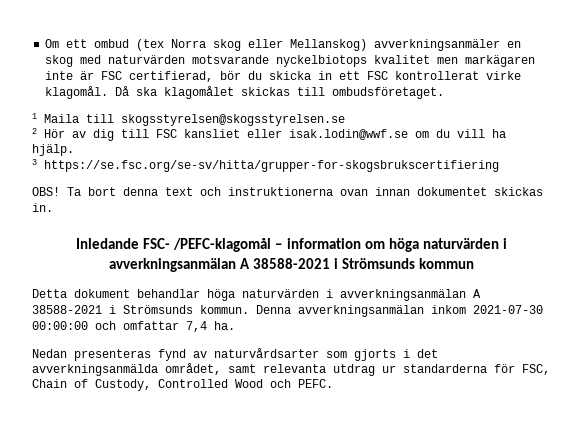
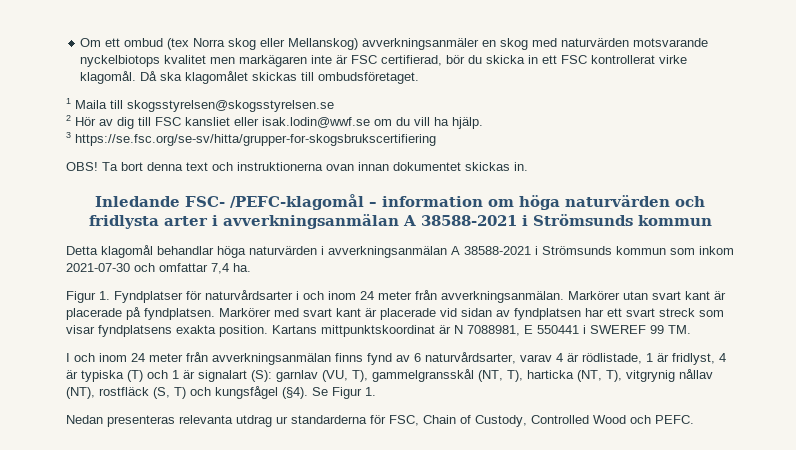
(499, 243) none -> [675,196,705,207] [88,215,208,229] och fridlysta arter
[74,289,130,298] dokument -> [101,245,153,258] klagomål
[200,305,424,317] kommun. Denna avverkningsanmälan -> [616,246,695,255] kommun som
[32,321,88,330] 00:00:00 -> (130, 267) none
[32,348,438,361] [32,363,256,376] Nedan presenteras fynd av naturvårdsarter som gjorts i det avverkningsanmälda området, samt -> [66,290,726,303] [66,307,724,320] [66,325,691,337] [66,352,726,365] [66,369,713,382] [66,386,376,399] [66,415,175,427] Figur 1. Fyndplatser för naturvårdsarter i och inom 24 meter från avverkningsanmälan. Markörer utan svart kant är placerade på fyndplatsen. Markörer med svart kant är placerade vid sidan av fyndplatsen har ett svart streck som visar fyndplatsens exakta position. Kartans mittpunktskoordinat är N 7088981, E 550441 i SWEREF 99 TM. // I och inom 24 meter från avverkningsanmälan finns fynd av 6 naturvårdsarter, varav 4 är rödlistade, 1 är fridlyst, 4 är typiska (T) och 1 är signalart (S): garnlav (VU, T), gammelgransskål (NT, T), harticka (NT, T), vitgrynig nållav (NT), rostfläck (S, T) och kungsfågel (§4). Se Figur 1. // Nedan presenteras

